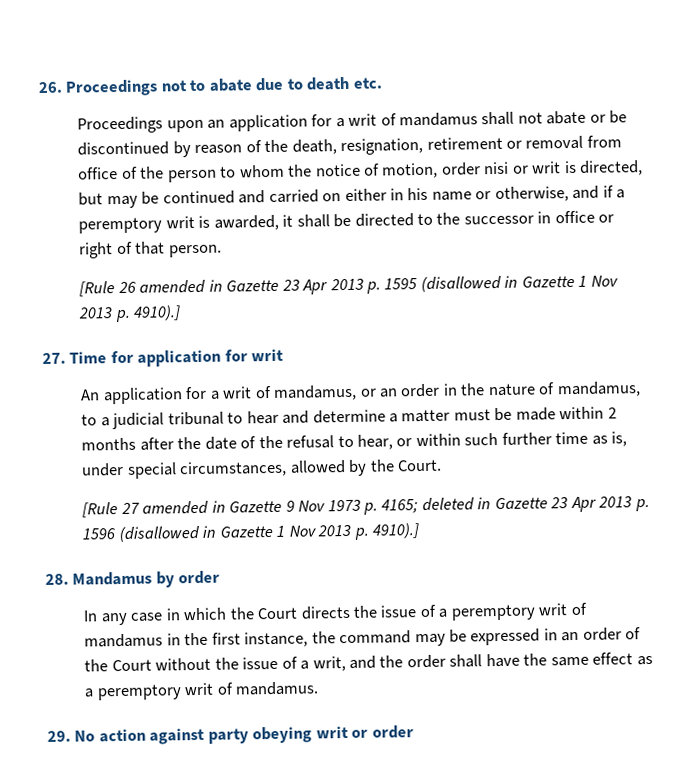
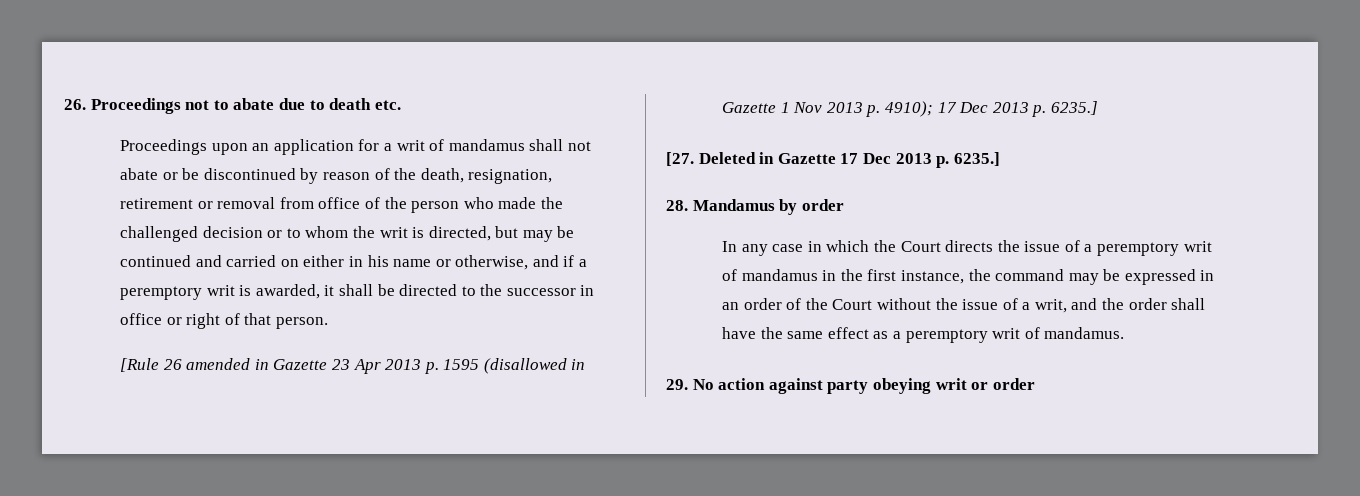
[220,161,529,179] to whom the notice of motion, order nisi or -> [463,197,563,209] [119,226,375,242] who made the challenged decision or to whom the
[133,305,182,321] [42,348,285,367] [80,381,641,405] [81,406,617,430] [81,431,628,451] [81,459,443,479] [82,496,650,518] [82,523,419,543] 4910).] // 27. Time for application for writ // An application for a writ of mandamus, or an order in the nature of mandamus, to a judicial tribunal to hear and determine a matter must be made within 2 months after the date of the refusal to hear, or within such further time as is, under special circumstances, allowed by the Court. // [Rule 27 amended in Gazette 9 Nov 1973 p. 4165; deleted in Gazette 23 Apr 2013 p. 1596 (disallowed in Gazette 1 Nov 2013 p. 4910).] -> [884,101,1098,117] [666,152,1000,168] 4910); 17 Dec 2013 p. 6235.] // [27. Deleted in Gazette 17 Dec 2013 p. 6235.]

